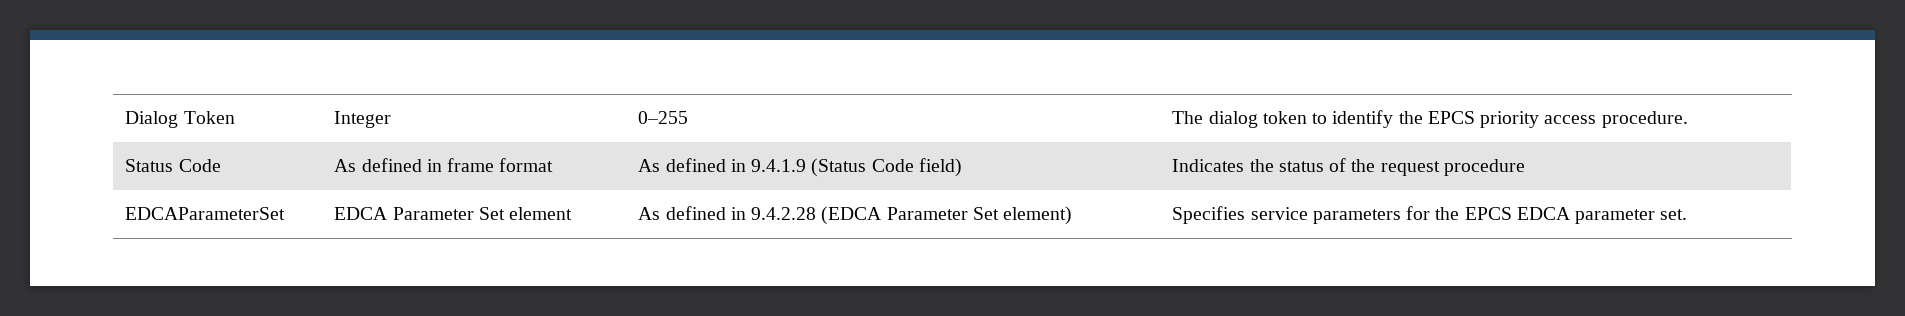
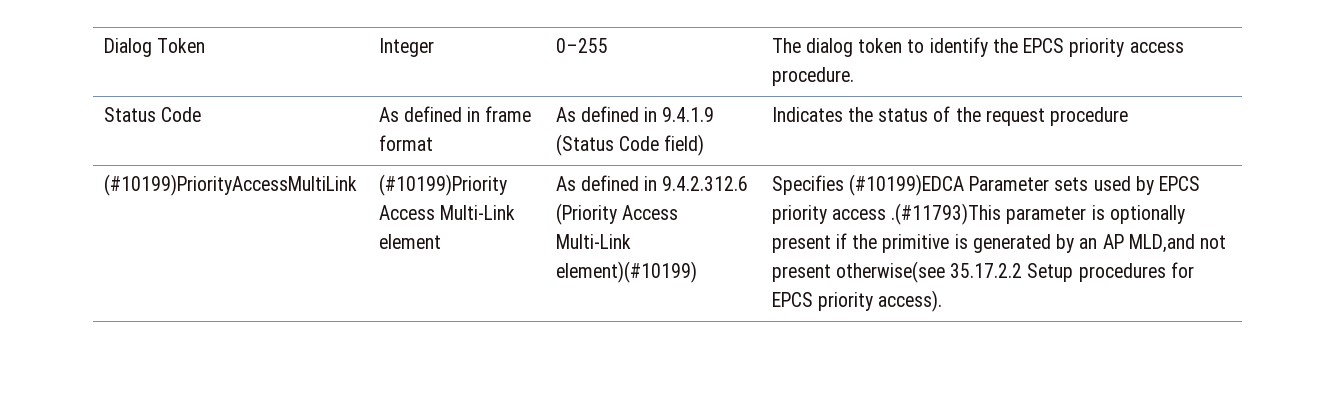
[125,207,286,220] [334,207,505,220] EDCAParameterSet | EDCA Parameter Set -> [103,174,357,196] [378,174,507,196] [378,205,515,220] (#10199)PriorityAccessMultiLink | (#10199)Priority Access Multi-Link
[751,206,1073,225] [1172,206,1688,224] 9.4.2.28 (EDCA Parameter Set element) | Specifies service parameters for the EPCS EDCA parameter set. -> [662,176,749,191] [555,203,678,225] [555,234,631,249] [555,261,697,283] [771,174,1201,196] [771,203,1185,225] [771,233,1227,253] [771,261,1194,283] [771,290,943,312] 9.4.2.312.6 (Priority Access Multi-Link element)(#10199) | Specifies (#10199)EDCA Parameter sets used by EPCS priority access .(#11793)This parameter is optionally present if the primitive is generated by an AP MLD,and not present otherwise(see 35.17.2.2 Setup procedures for EPCS priority access).

